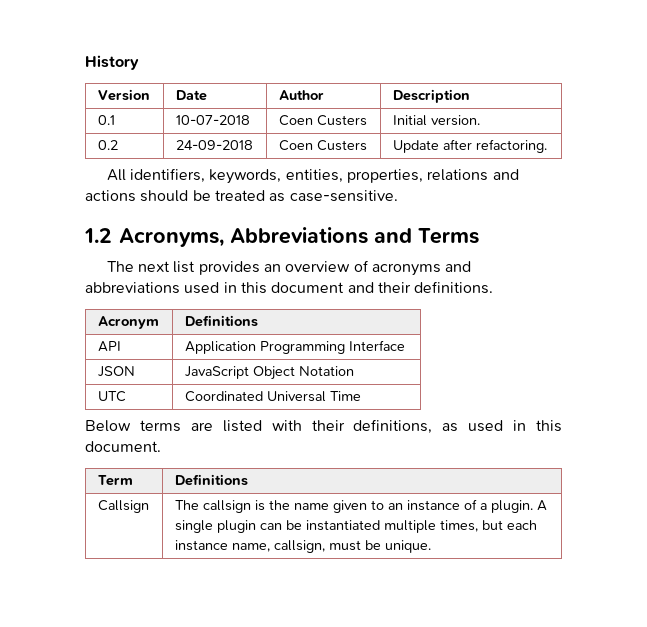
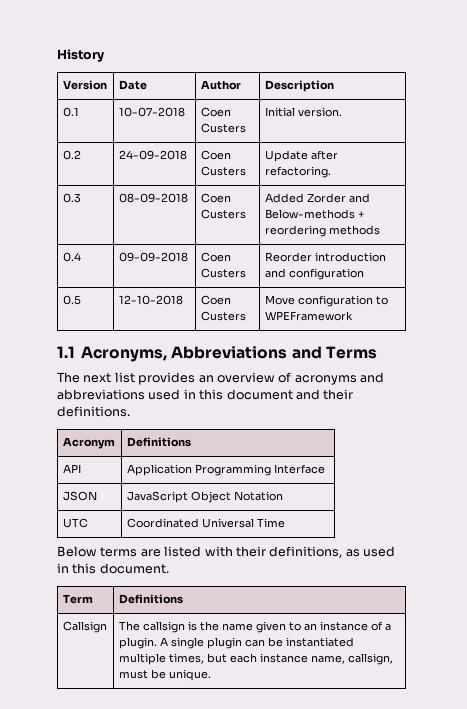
[106,168,519,184] [85,190,398,202] [84,228,111,243] // All identifiers, keywords, entities, properties, relations and actions should be treated as case-sensitive. // 1.2 -> [62,193,81,203] [118,193,188,203] [200,193,231,203] [200,209,246,219] [264,193,370,203] [264,209,364,219] [264,225,380,237] [62,252,81,262] [118,252,188,262] [200,252,231,262] [200,268,246,278] [264,252,386,262] [264,268,364,280] [62,295,81,305] [118,295,183,305] [200,295,231,305] [200,311,246,321] [264,295,388,307] [264,311,353,321] [57,346,75,358] // 0.3 | 08-09-2018 | Coen Custers | Added Zorder and Below-methods + reordering methods // 0.4 | 09-09-2018 | Coen Custers | Reorder introduction and configuration // 0.5 | 12-10-2018 | Coen Custers | Move configuration to WPEFramework // 1.1

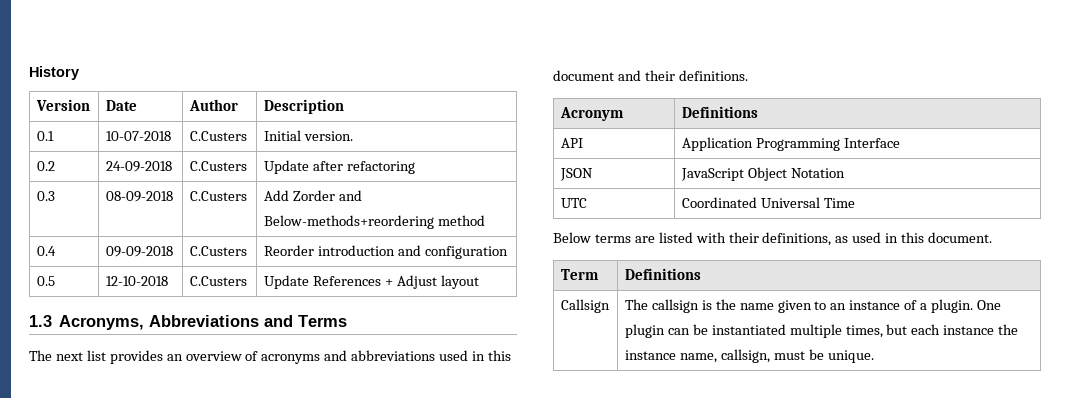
[200,107,231,117] [200,123,246,133] Coen Custers -> [189,131,247,141] C.Custers
[200,150,231,160] [200,166,246,176] Coen Custers -> [189,161,247,171] C.Custers
[264,166,331,178] refactoring. -> [346,161,415,174] refactoring
[200,193,231,203] [200,209,246,219] [264,193,370,203] [264,209,364,219] [264,225,380,237] Coen Custers | Added Zorder and Below-methods + reordering methods -> [189,191,247,201] [263,190,362,201] [263,215,485,229] C.Custers | Add Zorder and Below-methods+reordering method
[200,252,231,262] [200,268,246,278] Coen Custers -> [189,246,247,256] C.Custers
[200,295,231,305] [200,311,246,321] [264,295,388,307] [264,311,353,321] [57,346,75,358] Coen Custers | Move configuration to WPEFramework // 1.1 -> [189,276,247,286] [263,275,479,289] [29,315,52,327] C.Custers | Update References + Adjust layout // 1.3
[159,637,204,649] A single -> [976,300,1001,310] One
(308, 658) none -> [998,324,1019,335] [624,350,676,360] the instance

